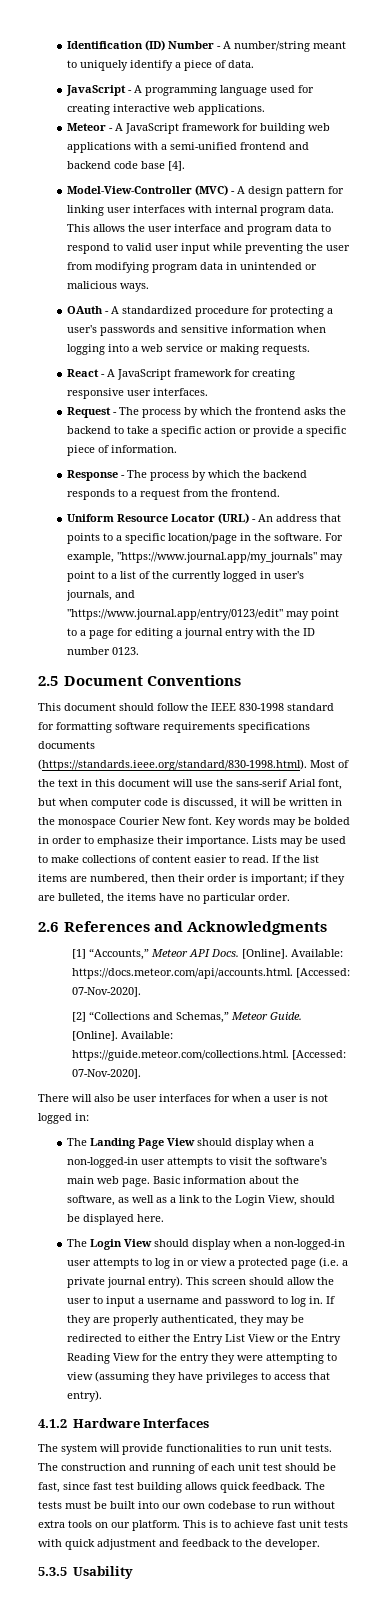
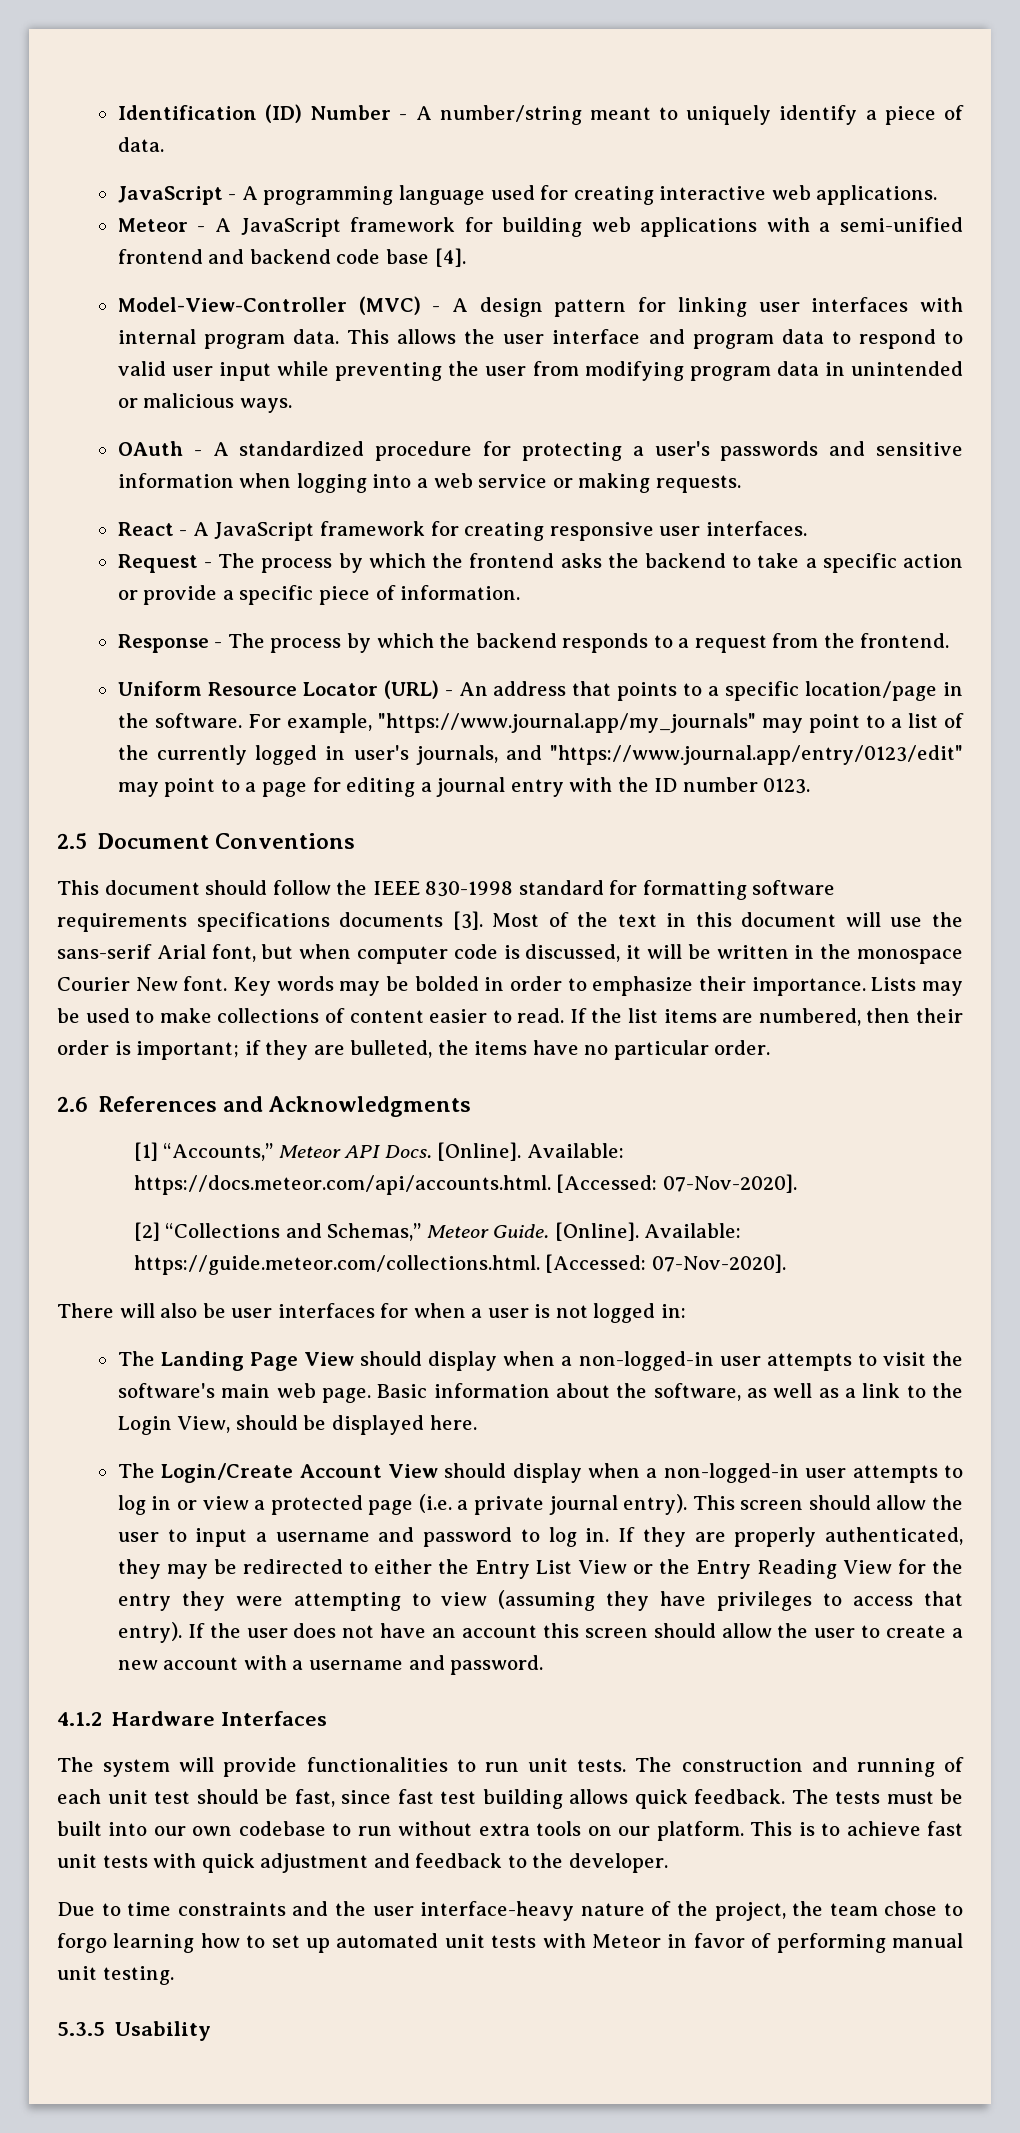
[38,759,307,771] (https://standards.ieee.org/standard/830-1998.html). -> [452,911,483,930] [3].
[90,1239,123,1250] Login -> [161,1463,382,1483] Login/Create Account
(103, 1396) none -> [187,1623,963,1638] [117,1655,544,1675] If the user does not have an account this screen should allow the user to create a new account with a username and password.
(320, 1544) none -> [57,1901,964,1921] [57,1933,963,1953] [57,1966,174,1985] // Due to time constraints and the user interface-heavy nature of the project, the team chose to forgo learning how to set up automated unit tests with Meteor in favor of performing manual unit testing.

